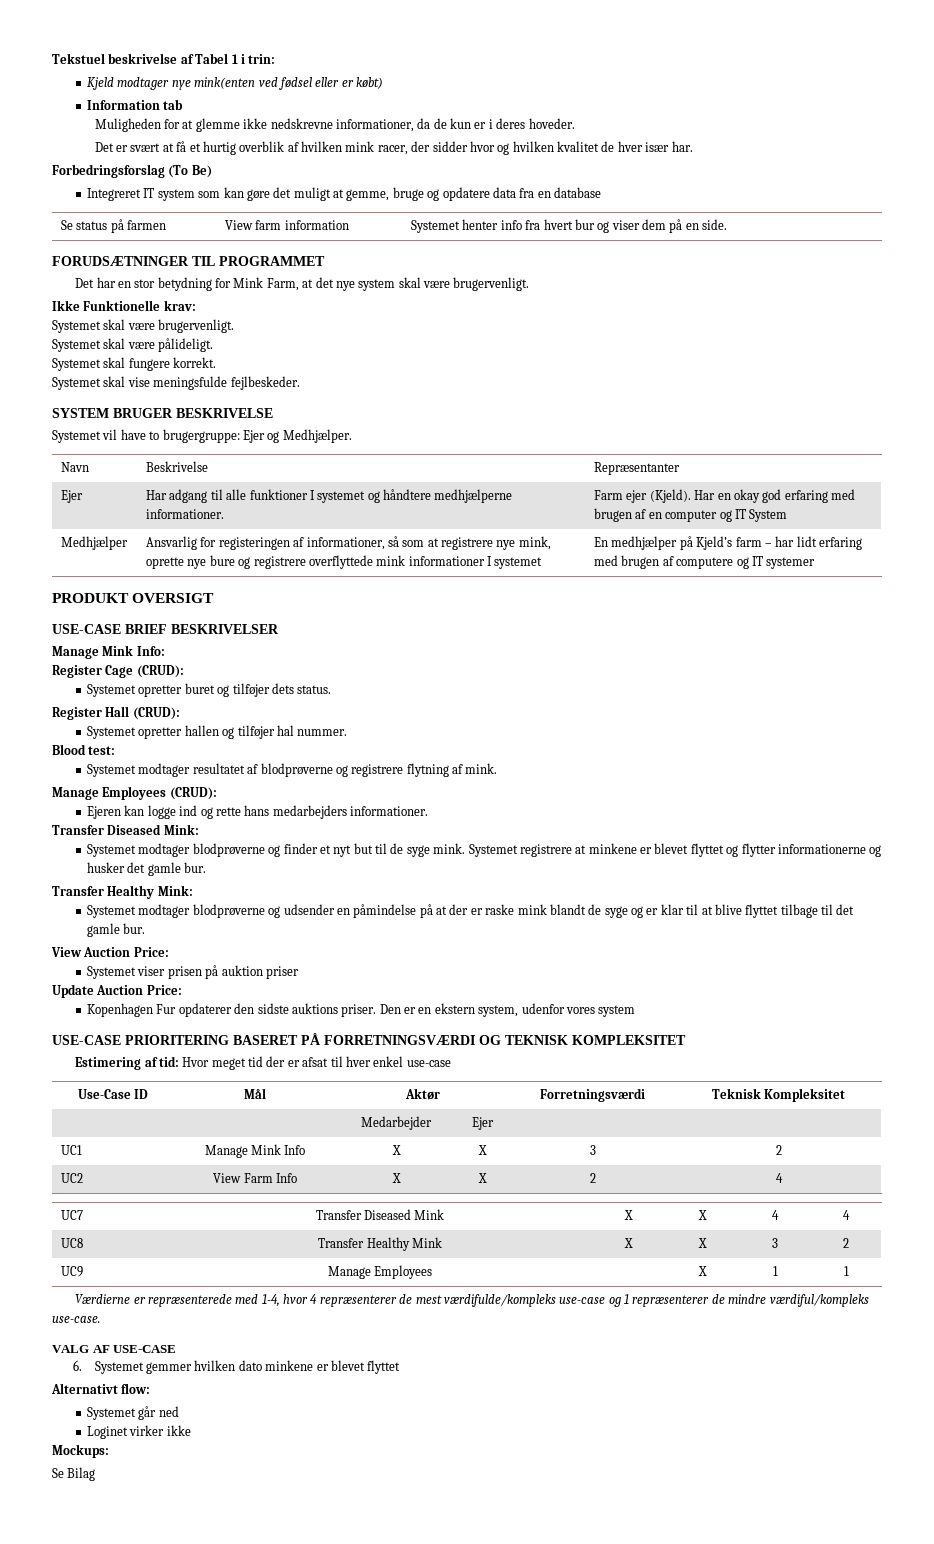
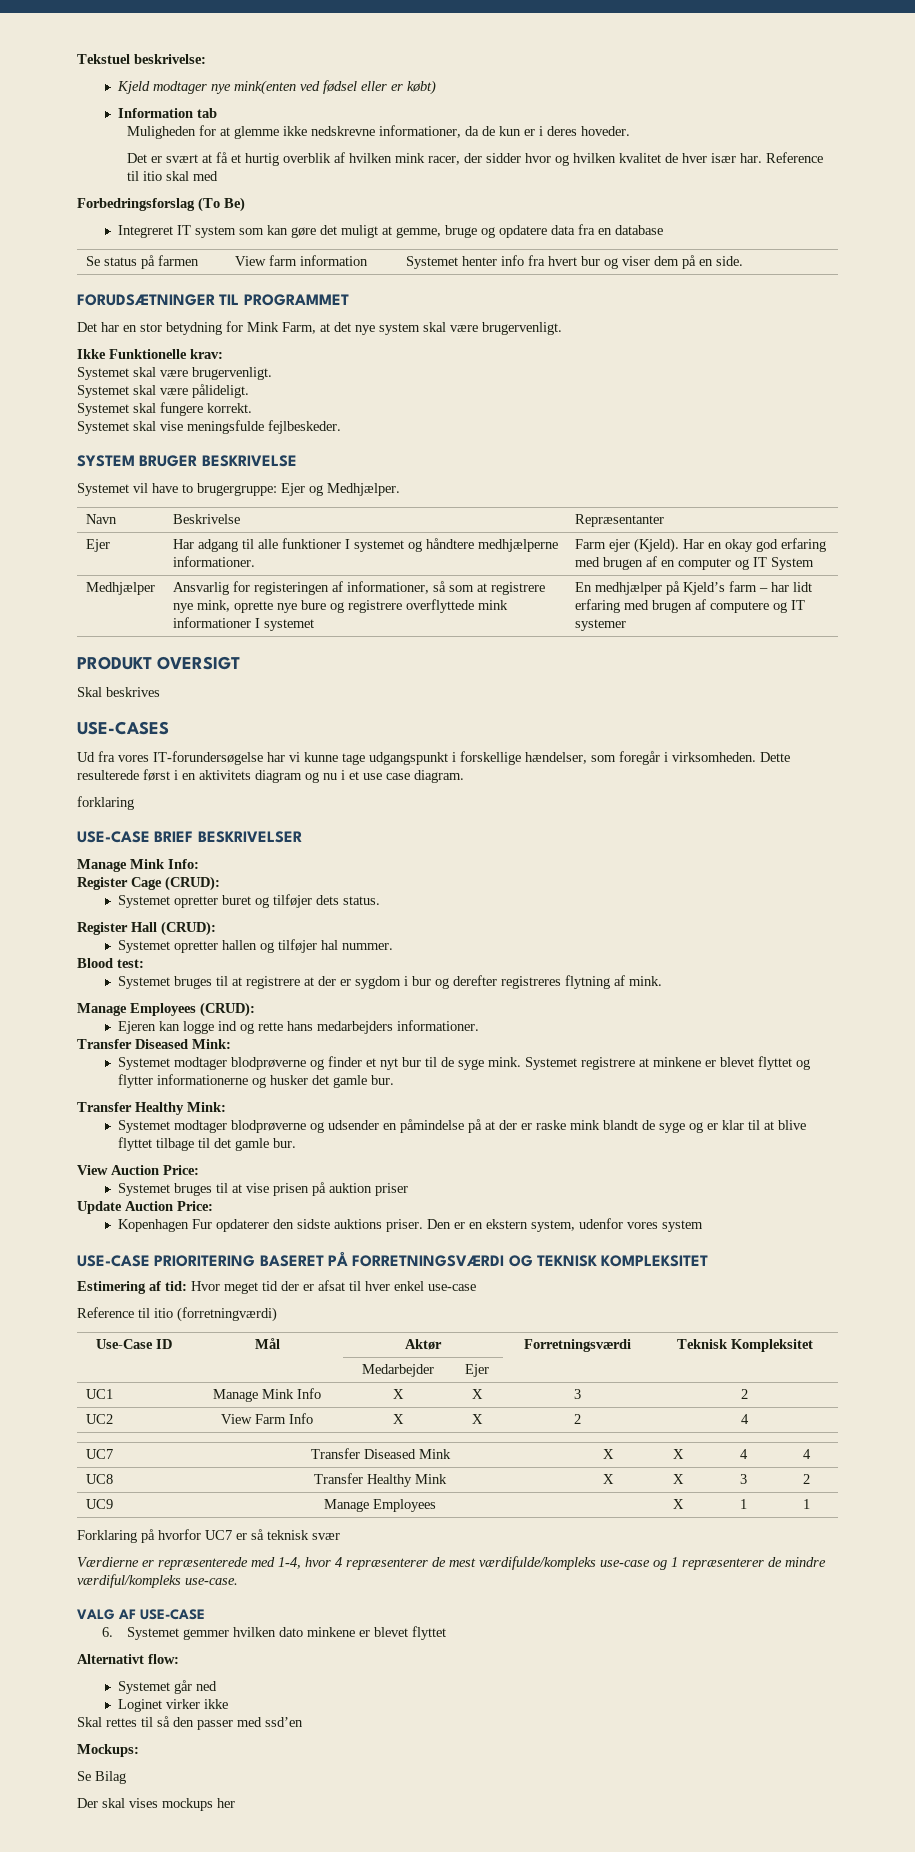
[108,53,276,64] beskrivelse af Tabel 1 i trin: -> [134,54,206,64] beskrivelse:
(693, 146) none -> [765,152,823,163] [126,171,218,181] Reference til itio skal med
(215, 598) none -> [77,687,160,697] [77,721,169,735] [77,751,790,765] [77,769,464,783] [77,796,134,810] // Skal beskrives // USE-CASES // Ud fra vores IT-forundersøgelse har vi kunne tage udgangspunkt i forskellige hændelser, som foregår i virksomheden. Dette resulterede først i en aktivitets diagram og nu i et use case diagram. // forklaring
[138,763,404,777] modtager resultatet af blodprøverne og registrere -> [173,975,561,989] bruges til at registrere at der er sygdom i bur og derefter registreres
[353,843,373,854] but -> [401,1057,421,1067] bur
[137,966,166,976] viser -> [173,1183,269,1196] bruges til at vise
(451, 1063) none -> [77,1307,277,1322] // Reference til itio (forretningværdi)
(849, 1271) none -> [77,1529,340,1543] // Forklaring på hvorfor UC7 er så teknisk svær
[52,1444,109,1458] [52,1467,96,1481] Mockups: // Se Bilag -> [77,1716,303,1730] [77,1744,139,1757] [77,1771,126,1784] [77,1798,235,1811] Skal rettes til så den passer med ssd’en // Mockups: // Se Bilag // Der skal vises mockups her

